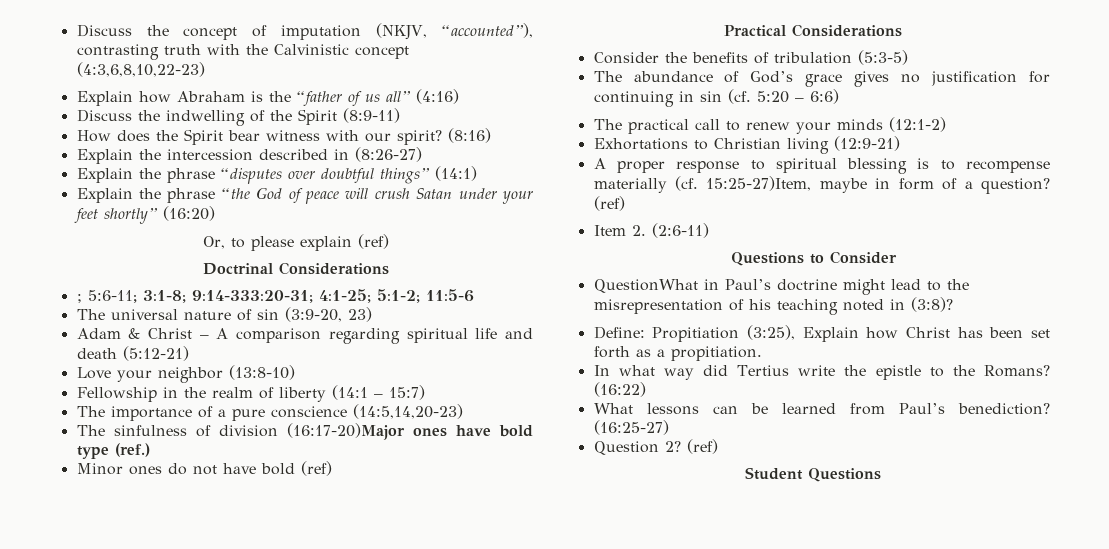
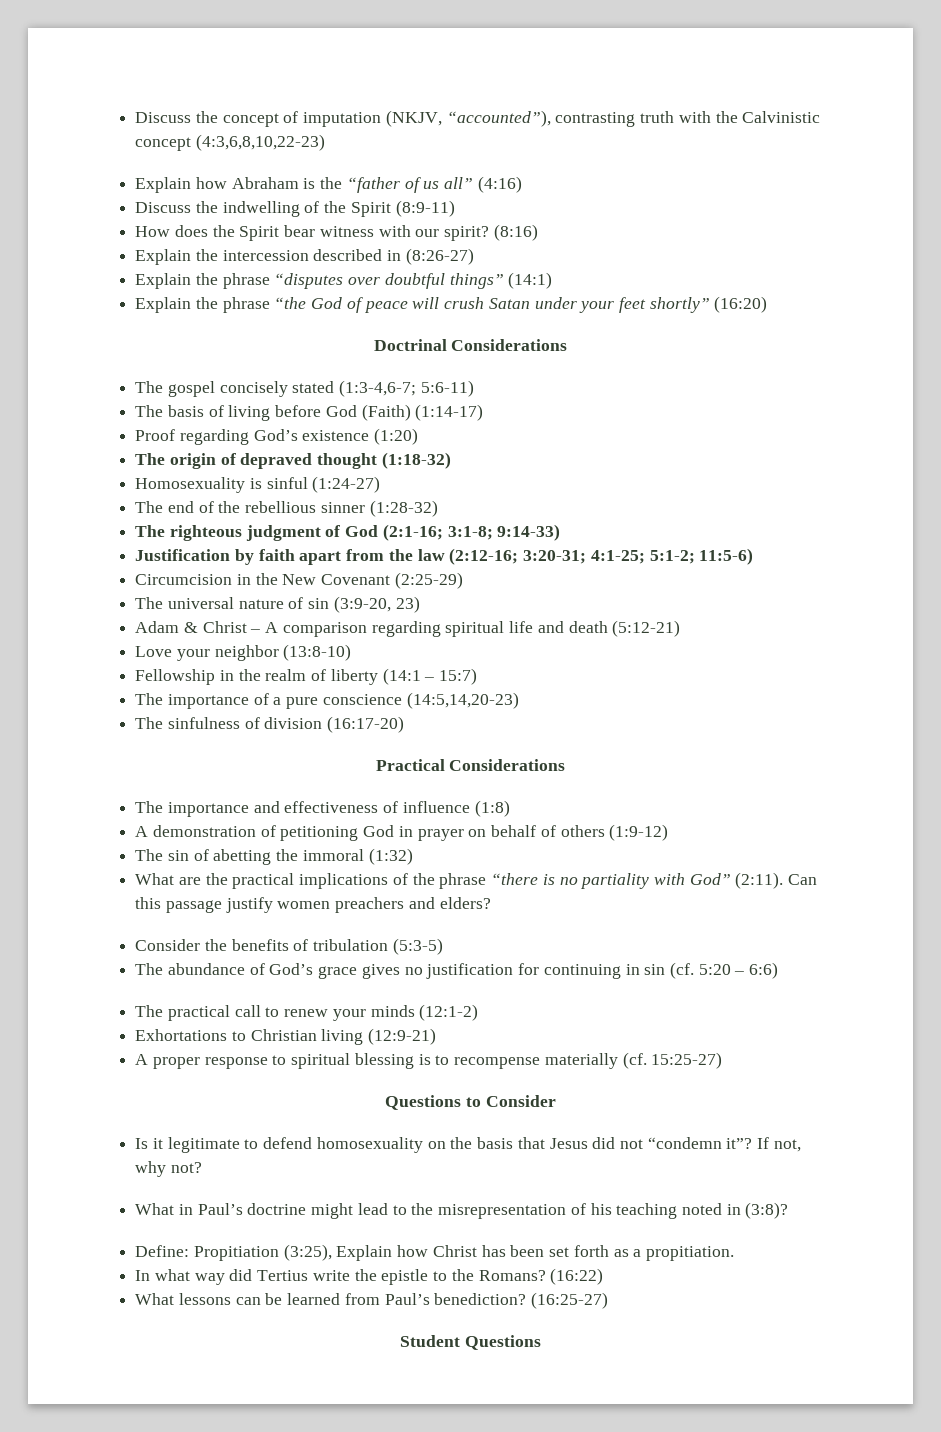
[202,234,389,251] [203,262,389,275] [76,289,474,303] Or, to please explain (ref) // Doctrinal Considerations // ; 5:6-11; 3:1-8; 9:14-333:20-31; 4:1-25; 5:1-2; 11:5-6 -> [373,339,568,351] [135,380,474,397] [135,404,484,421] [135,428,419,445] [135,452,451,469] [135,476,381,493] [135,500,438,517] [135,524,561,541] [135,548,754,565] [135,572,463,589] Doctrinal Considerations // The gospel concisely stated (1:3-4,6-7; 5:6-11) // The basis of living before God (Faith) (1:14-17) // Proof regarding God’s existence (1:20) // The origin of depraved thought (1:18-32) // Homosexuality is sinful (1:24-27) // The end of the rebellious sinner (1:28-32) // The righteous judgment of God (2:1-16; 3:1-8; 9:14-33) // Justification by faith apart from the law (2:12-16; 3:20-31; 4:1-25; 5:1-2; 11:5-6) // Circumcision in the New Covenant (2:25-29)
[286,423,533,440] [76,443,150,459] [76,461,332,476] [724,24,902,37] (16:17-20)Major ones have bold type (ref.) // Minor ones do not have bold (ref) // Practical Considerations -> [327,716,405,733] [375,759,566,771] [135,800,510,817] [135,824,669,841] [135,848,413,865] [135,872,818,889] [135,897,491,913] (16:17-20) // Practical Considerations // The importance and effectiveness of influence (1:8) // A demonstration of petitioning God in prayer on behalf of others (1:9-12) // The sin of abetting the immoral (1:32) // What are the practical implications of the phrase “there is no partiality with God” (2:11). Can this passage justify women preachers and elders?
[706,176,1050,194] [593,196,625,211] [593,223,709,238] [730,251,897,266] [593,279,698,293] 15:25-27)Item, maybe in form of a question? (ref) // Item 2. (2:6-11) // Questions to Consider // QuestionWhat -> [651,1052,723,1069] [385,1095,556,1110] [135,1137,801,1153] [135,1161,202,1177] [135,1203,175,1215] 15:25-27) // Questions to Consider // Is it legitimate to defend homosexuality on the basis that Jesus did not “condemn it”? If not, why not? // What
[593,439,718,455] // Question 2? (ref) -> (609, 1300) none

